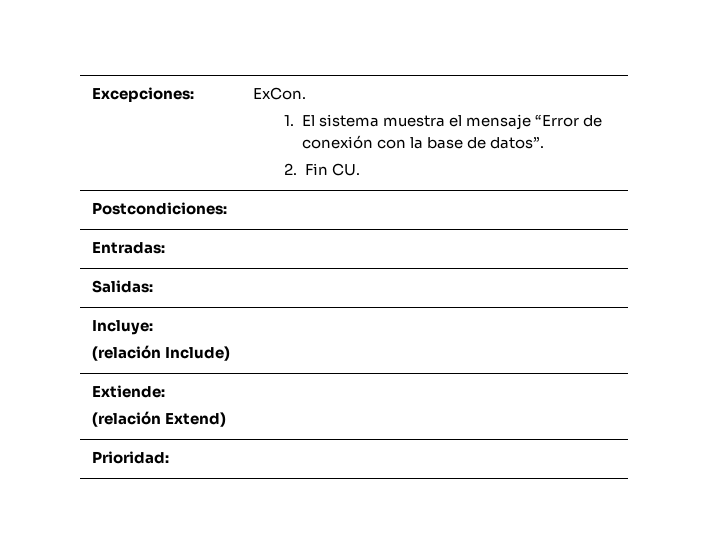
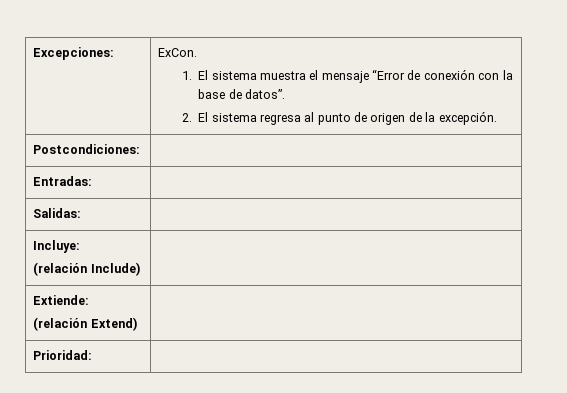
[304,163,360,176] Fin CU. -> [198,111,497,125] El sistema regresa al punto de origen de la excepción.

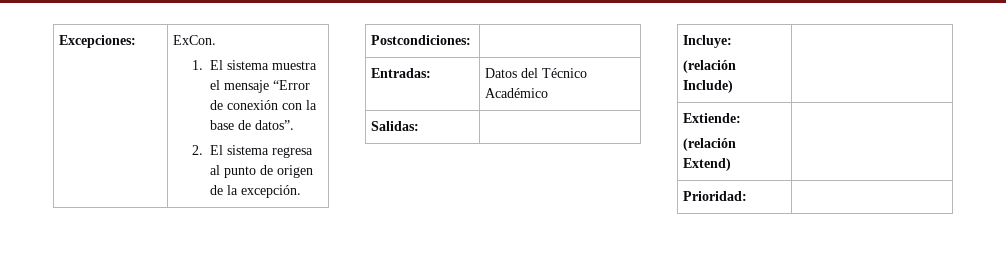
(93, 181) none -> [485,68,588,78] [485,88,549,98] Datos del Técnico Académico

